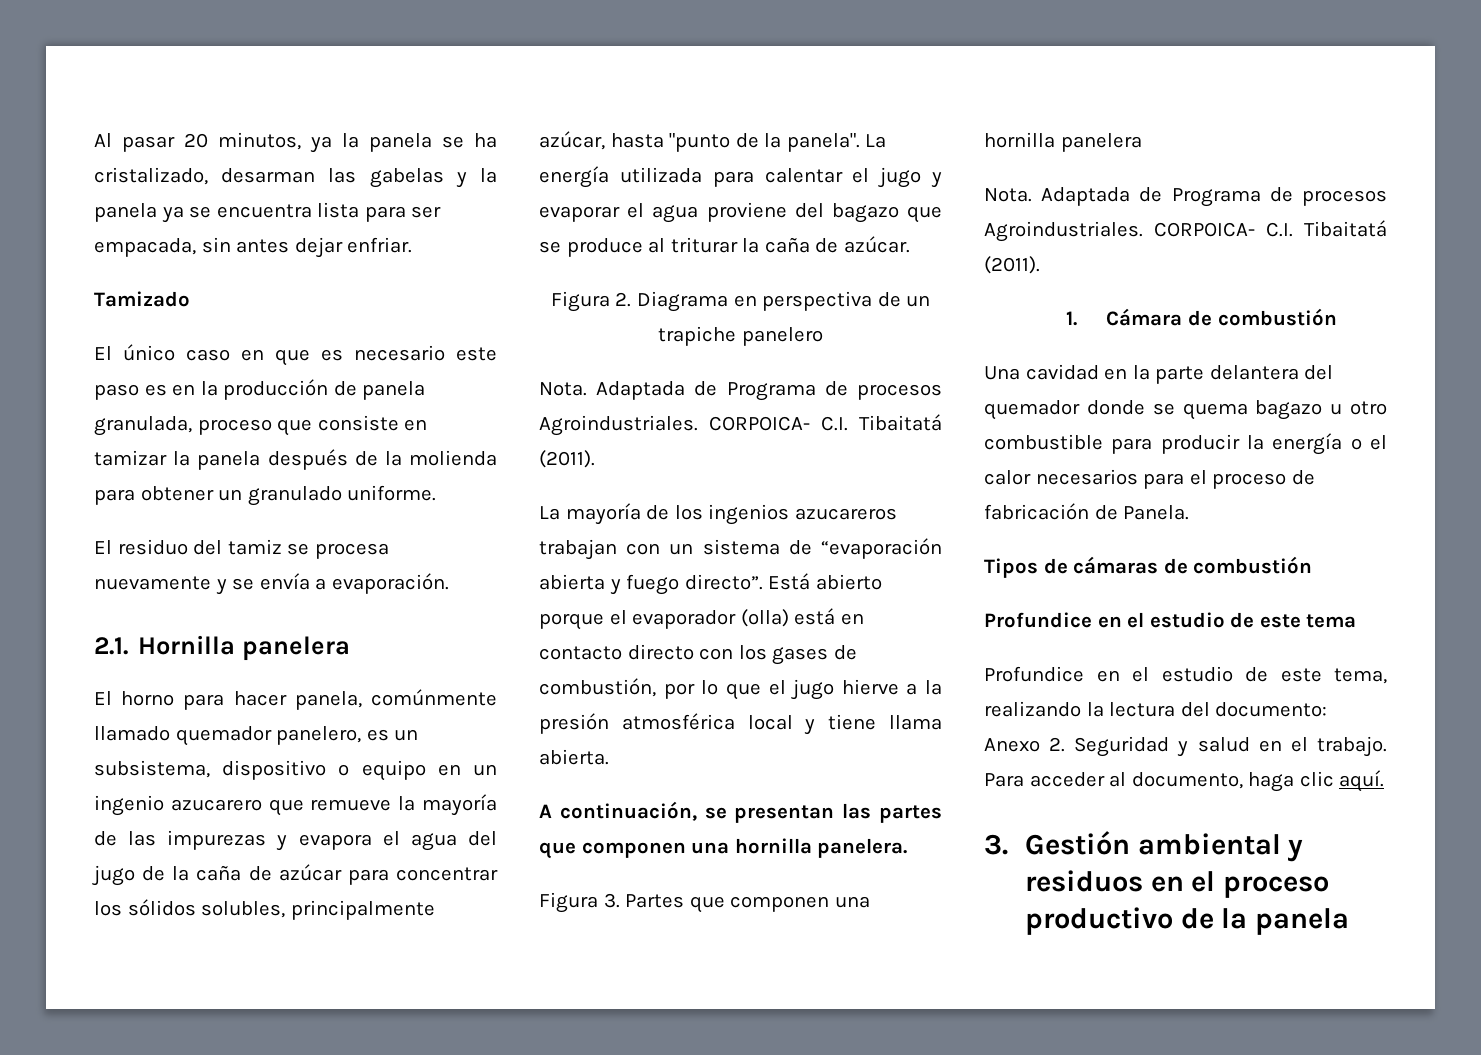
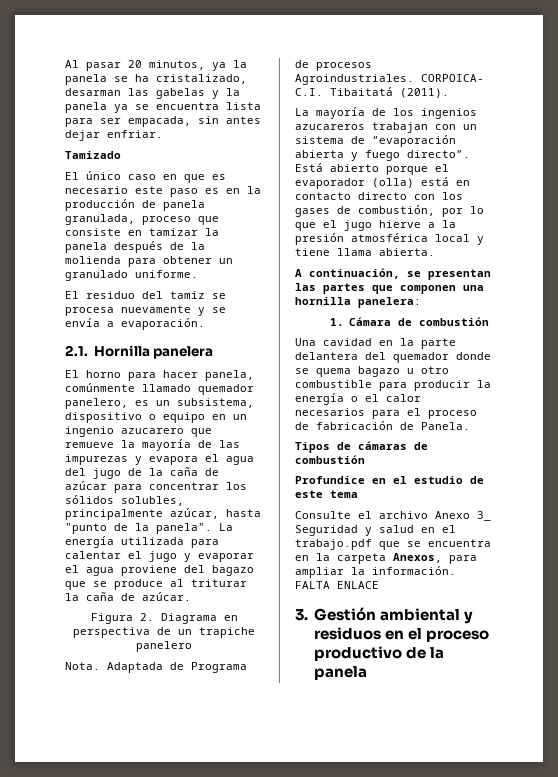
[817,838,908,858] [539,892,870,913] [984,132,1142,152] [984,187,1387,207] [984,220,1387,242] [984,256,1040,274] panelera. // Figura 3. Partes que componen una hornilla panelera // Nota. Adaptada de Programa de procesos Agroindustriales. CORPOICA- C.I. Tibaitatá (2011). -> [358,297,421,308] panelera:
[984,666,1387,684] [984,701,1328,717] [984,737,1066,752] Profundice en el estudio de este tema, realizando la lectura del documento: Anexo 2. -> [295,511,491,521] Consulte el archivo Anexo 3_
[1317,736,1387,757] [984,770,1385,792] trabajo. Para acceder al documento, haga clic aquí. -> [295,539,491,550] [295,553,477,564] [295,566,456,578] [295,581,379,589] trabajo.pdf que se encuentra en la carpeta Anexos, para ampliar la información. FALTA ENLACE

